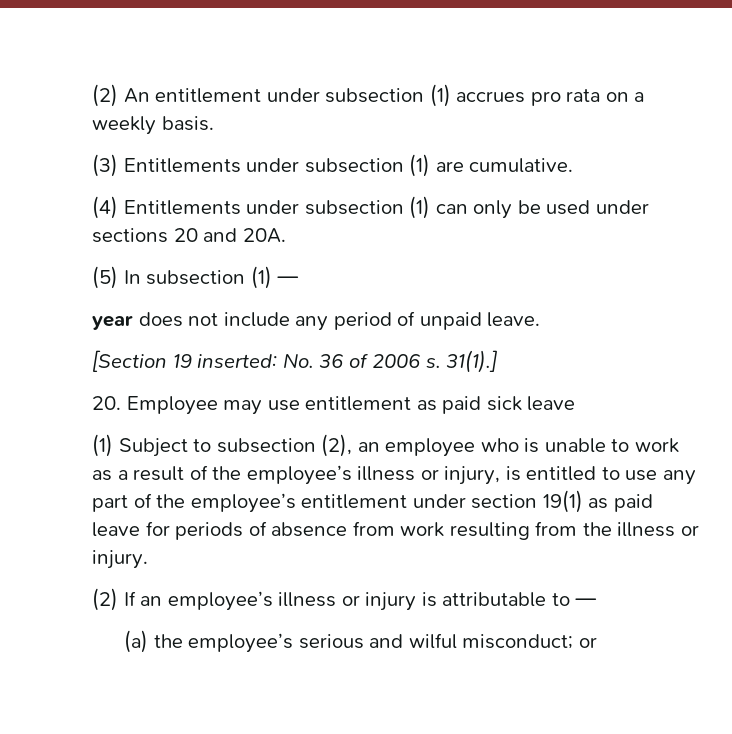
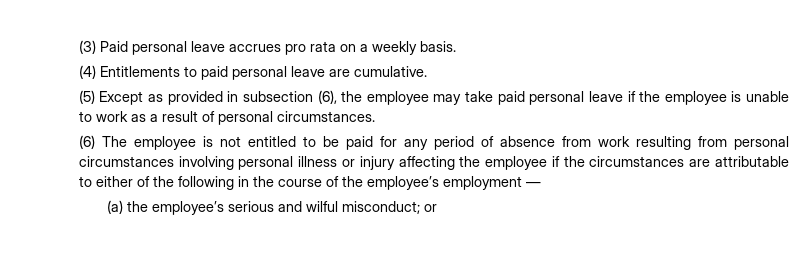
[91,84,451,107] (2) An entitlement under subsection (1) -> [78,40,225,55] (3) Paid personal leave
[91,154,574,177] [91,196,649,219] [91,228,286,243] [91,266,300,289] [91,311,541,331] [91,350,499,373] [91,396,576,415] [91,434,519,457] (3) Entitlements under subsection (1) are cumulative. // (4) Entitlements under subsection (1) can only be used under sections 20 and 20A. // (5) In subsection (1) — // year does not include any period of unpaid leave. // [Section 19 inserted: No. 36 of 2006 s. 31(1).] // 20. Employee may use entitlement as paid sick leave // (1) Subject to subsection (2), an employee who -> [78,65,427,80] [78,90,727,105] (4) Entitlements to paid personal leave are cumulative. // (5) Except as provided in subsection (6), the employee may take paid personal leave if the employee
[212,465,696,485] [91,490,653,513] [91,521,244,540] the employee’s illness or injury, is entitled to use any part of the employee’s entitlement under section 19(1) as paid leave for periods -> [217,111,375,125] [78,135,474,150] personal circumstances. // (6) The employee is not entitled to be paid for any period
[582,522,699,537] [91,550,148,569] [91,588,570,611] the illness or injury. // (2) If an employee’s illness or injury is attributable to -> [733,136,789,150] [78,156,790,170] [78,176,522,190] personal circumstances involving personal illness or injury affecting the employee if the circumstances are attributable to either of the following in the course of the employee’s employment

